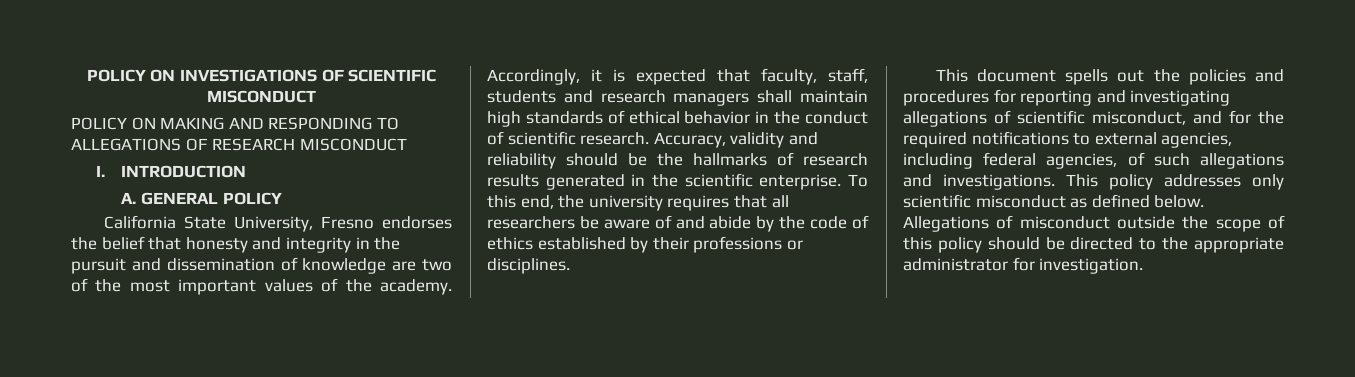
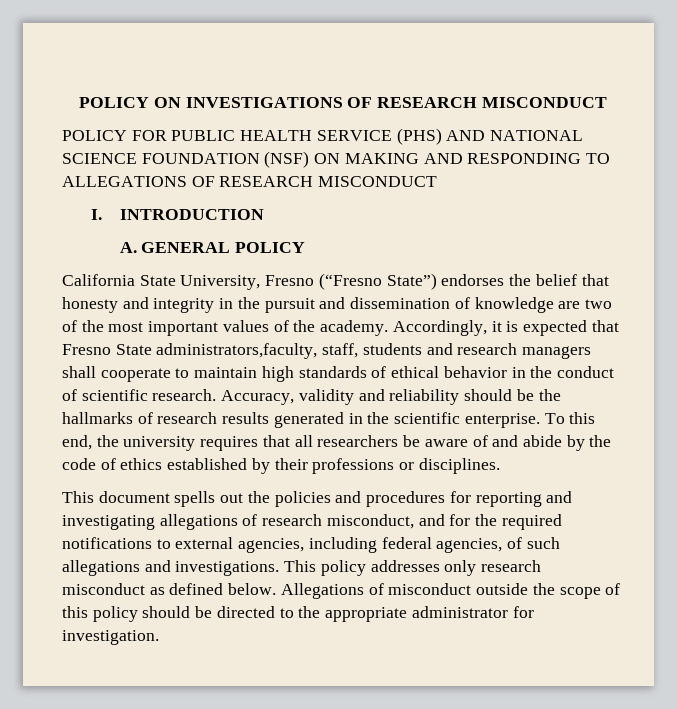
[348,69,437,82] SCIENTIFIC -> [377,97,478,108] RESEARCH
(127, 123) none -> [131,128,584,145] [62,151,310,168] FOR PUBLIC HEALTH SERVICE (PHS) AND NATIONAL SCIENCE FOUNDATION (NSF)
(374, 222) none -> [318,273,437,290] (“Fresno State”)
[761,68,817,85] faculty, -> [62,343,318,359] Fresno State administrators,faculty,
(793, 96) none -> [100,368,190,382] cooperate to
[1017,110,1085,124] scientific -> [262,514,323,526] research
[903,194,971,208] scientific -> [481,560,542,572] research

